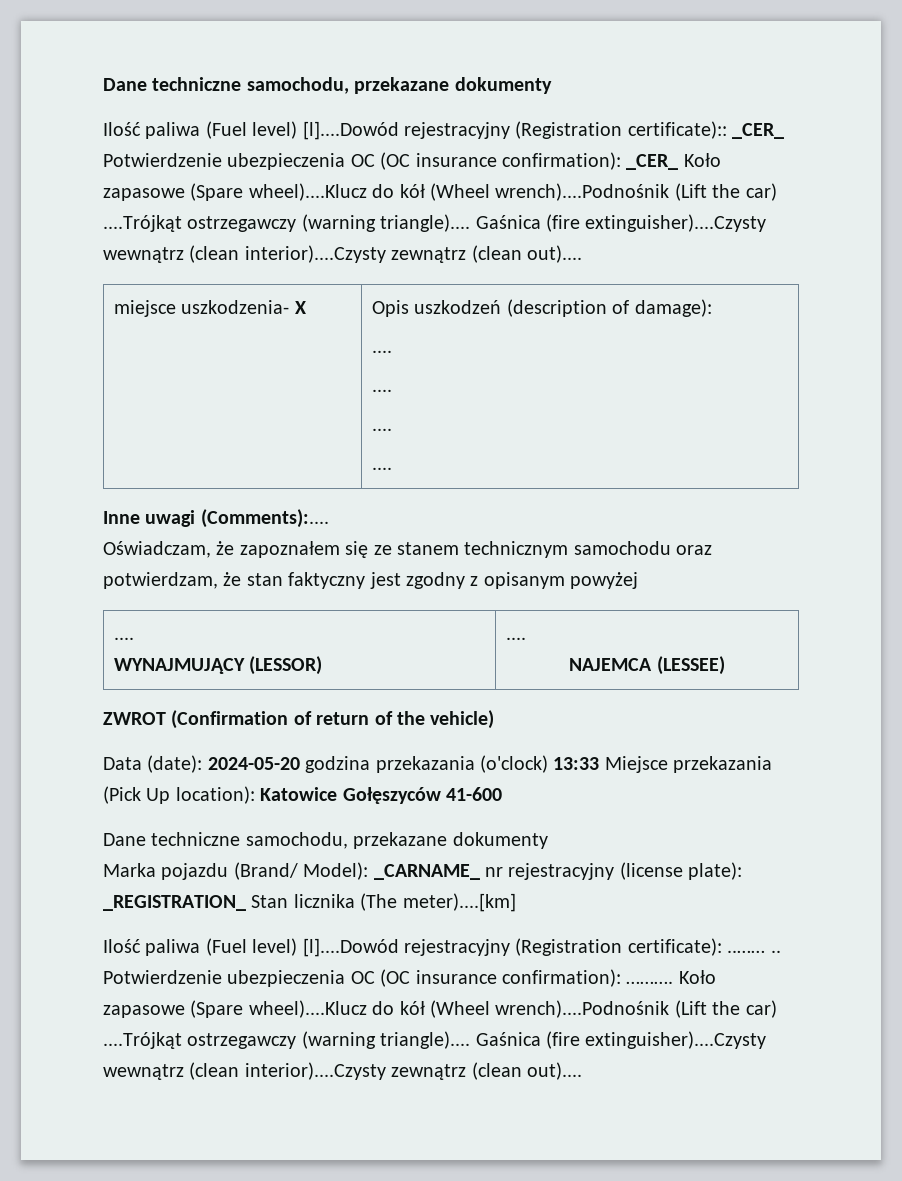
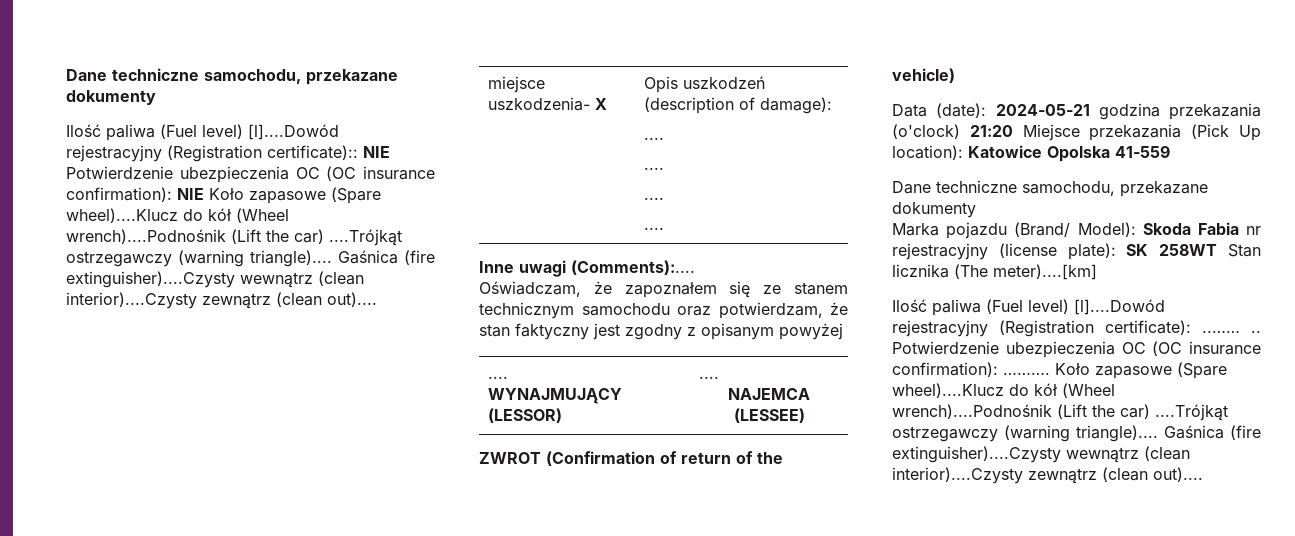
[732,123,785,139] [103,152,679,170] _CER_ Potwierdzenie ubezpieczenia OC (OC insurance confirmation): _CER_ -> [363,146,390,158] [66,166,435,183] [66,187,204,202] NIE Potwierdzenie ubezpieczenia OC (OC insurance confirmation): NIE
[207,757,300,770] 2024-05-20 -> [995,104,1090,116] 2024-05-21
[553,757,600,770] 13:33 -> [969,125,1013,137] 21:20
[342,787,502,804] Gołęszyców 41-600 -> [1047,145,1170,162] Opolska 41-559
[373,864,480,880] _CARNAME_ -> [1142,222,1239,235] Skoda Fabia
[103,895,246,911] _REGISTRATION_ -> [1126,244,1218,256] SK 258WT

